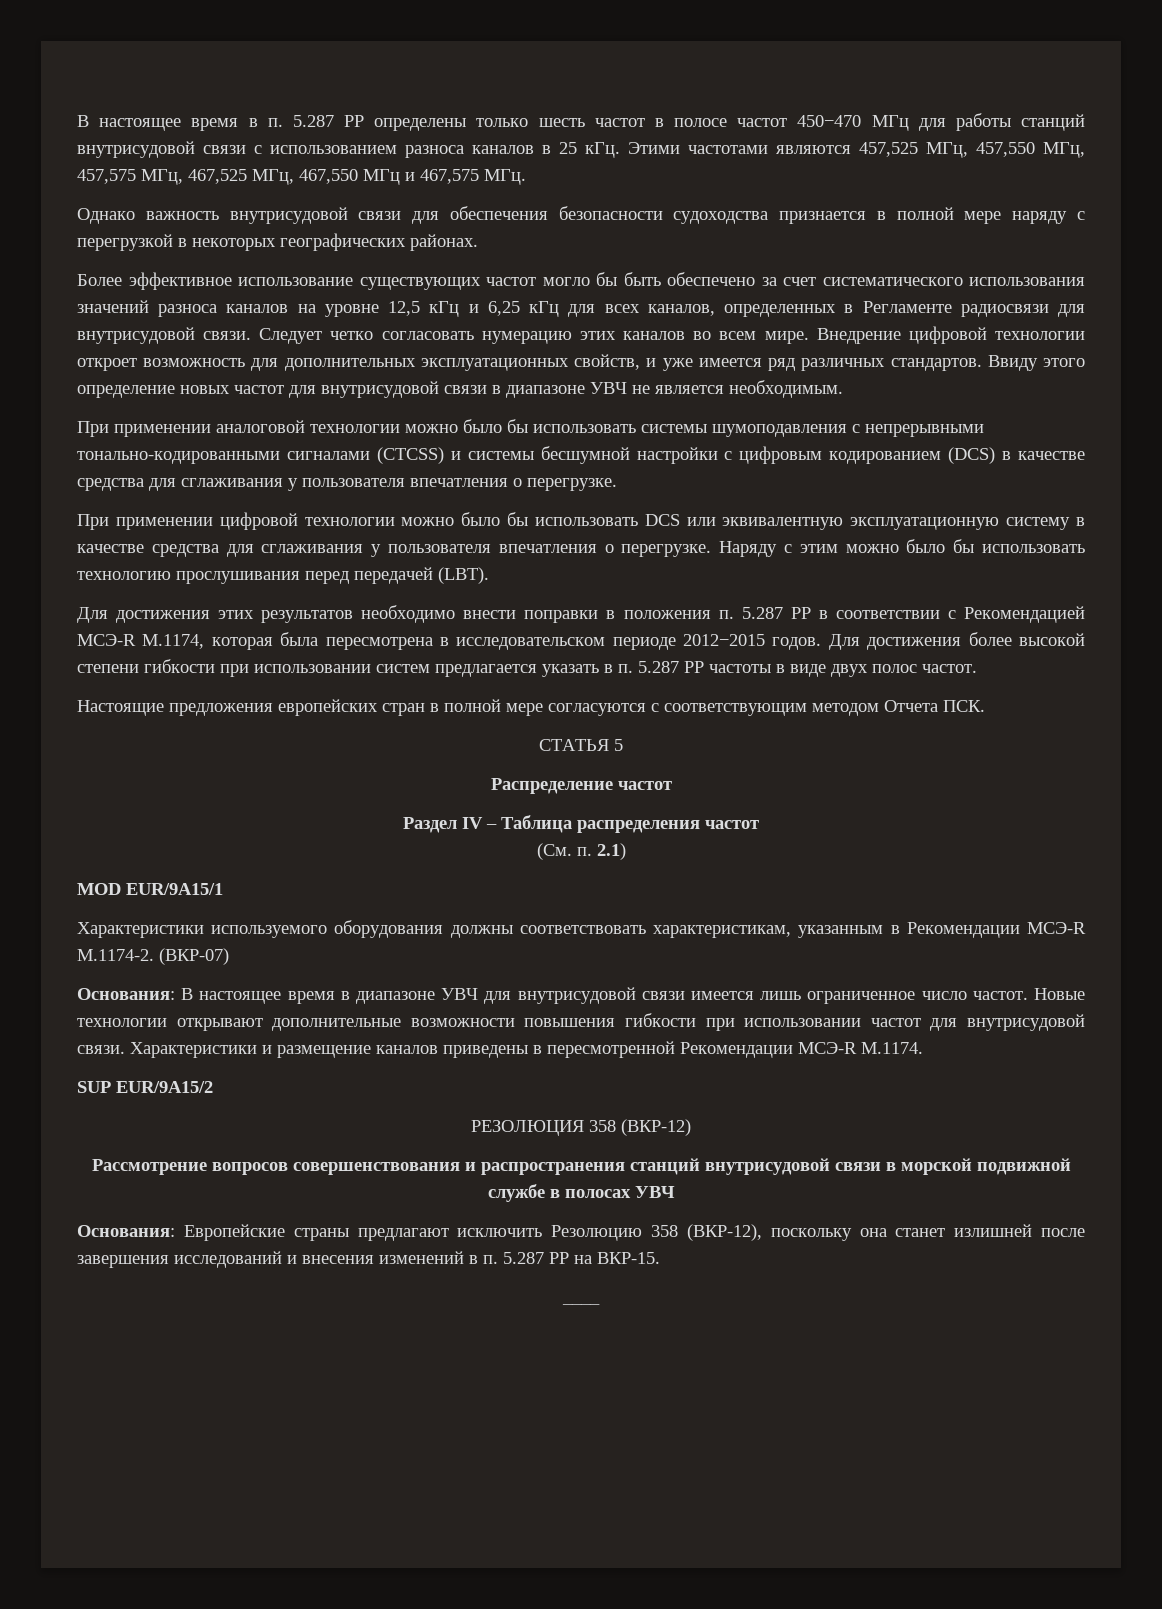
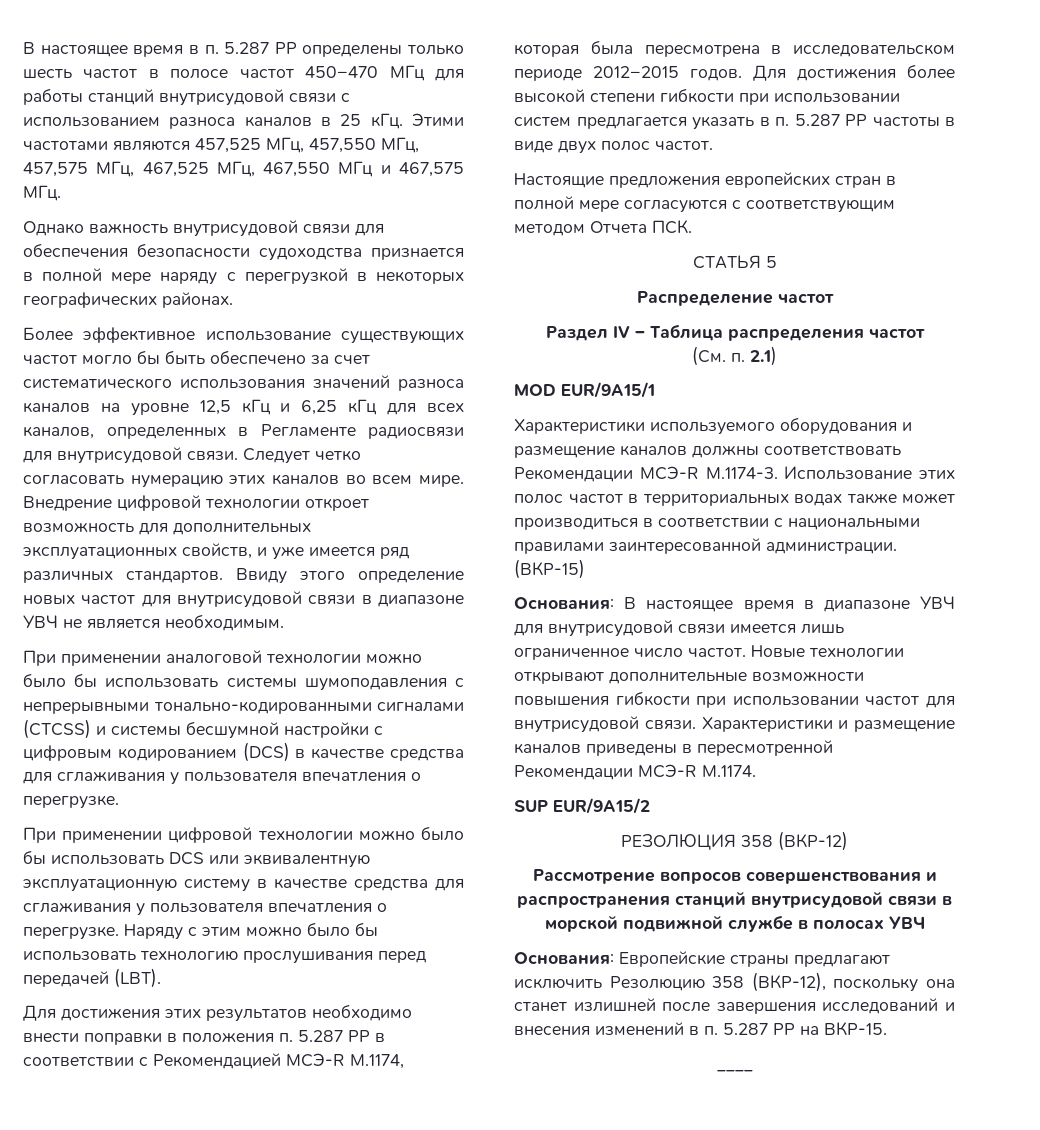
[450,922,1086,938] [77,948,229,965] должны соответствовать характеристикам, указанным в Рекомендации МСЭ-R M.1174-2. (ВКР-07) -> [902,422,912,431] [514,445,901,458] [514,466,955,482] [514,493,955,506] [514,518,920,530] [514,538,897,554] [514,559,585,579] и размещение каналов должны соответствовать Рекомендации МСЭ-R M.1174-3. Использование этих полос частот в территориальных водах также может производиться в соответствии с национальными правилами заинтересованной администрации. (ВКР-15)

